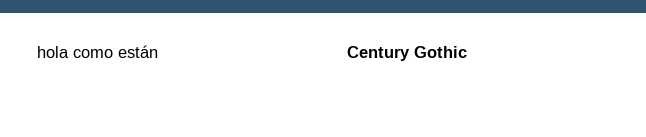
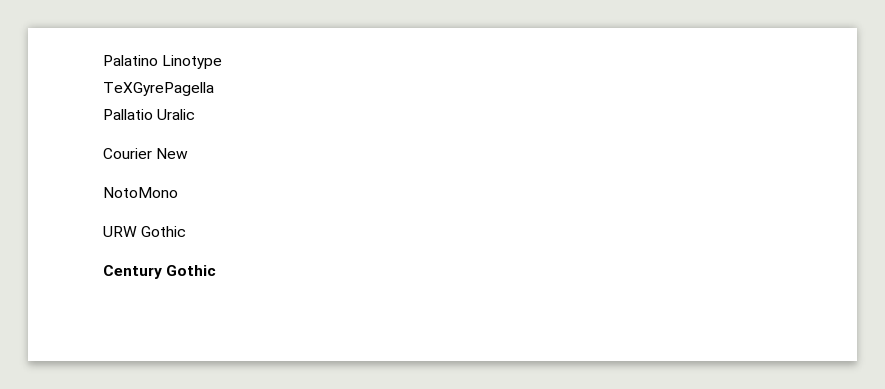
[37,45,158,58] hola como están -> [103,55,223,69] [103,82,214,96] [103,109,196,120] [103,148,189,159] [103,187,178,198] [103,226,187,237] Palatino Linotype // TeXGyrePagella // Pallatio Uralic // Courier New // NotoMono // URW Gothic

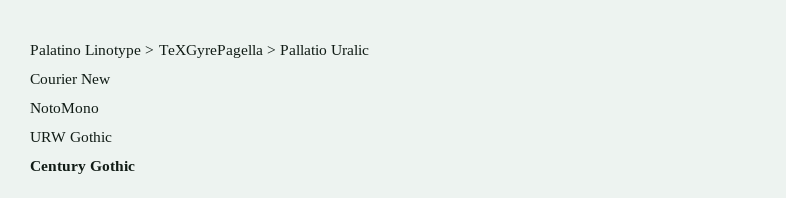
(223, 62) // -> [145,46,155,55] >
(214, 89) // -> [266,46,276,55] >

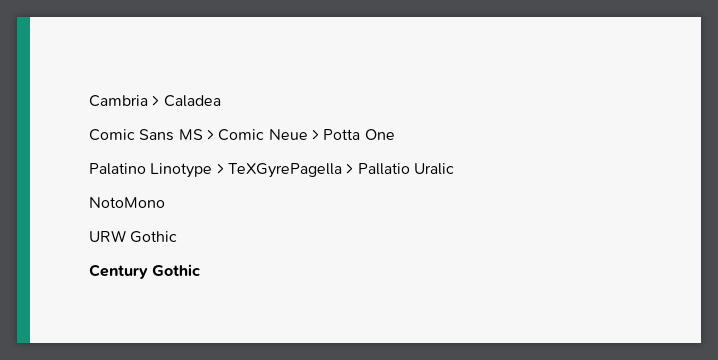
(30, 50) none -> [89,95,221,107] [89,129,395,141] Cambria > Caladea // Comic Sans MS > Comic Neue > Potta One //
[30,74,112,84] // Courier New -> (454, 169) none

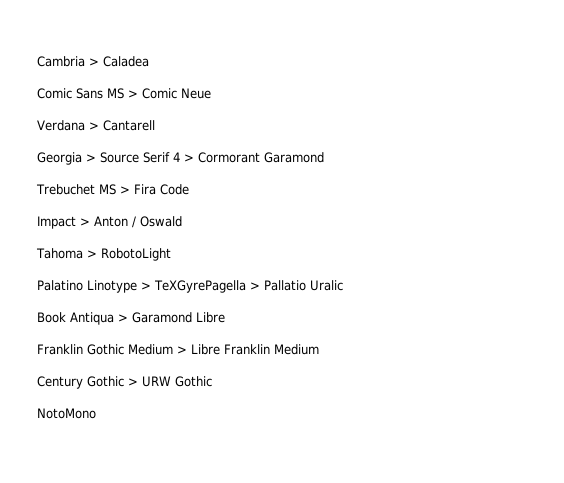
[311,129,395,140] > Potta One -> [37,120,155,131] [37,152,324,165] [36,184,189,195] [37,216,182,229] [36,248,171,261] // Verdana > Cantarell // Georgia > Source Serif 4 > Cormorant Garamond // Trebuchet MS > Fira Code // Impact > Anton / Oswald // Tahoma > RobotoLight
[89,197,165,208] NotoMono // -> [37,312,225,325] [37,344,319,355] [37,376,138,389] Book Antiqua > Garamond Libre // Franklin Gothic Medium > Libre Franklin Medium // Century Gothic >
[89,264,202,279] Century Gothic -> [37,408,96,419] NotoMono

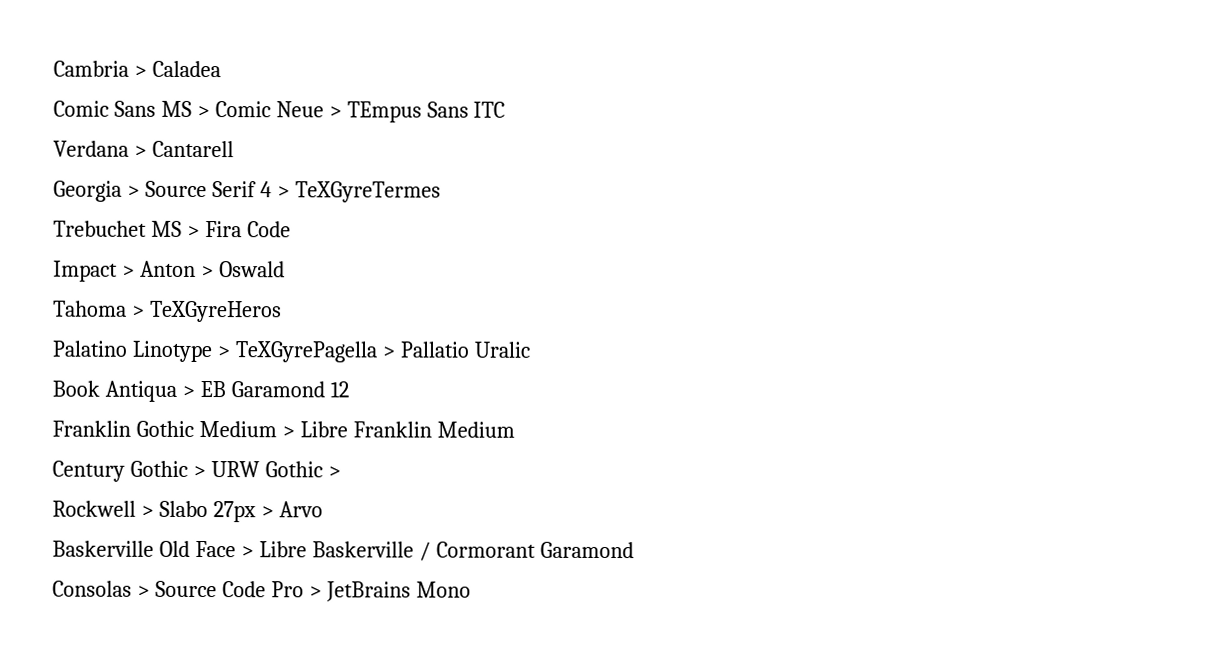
(211, 93) none -> [328,101,506,123] > TEmpus Sans ITC
[198,152,324,163] Cormorant Garamond -> [294,181,441,203] TeXGyreTermes
[132,216,136,228] / -> [200,265,214,278] >
[100,248,171,261] RobotoLight -> [149,300,282,323] TeXGyreHeros
[132,312,225,323] Garamond Libre -> [199,380,349,398] EB Garamond 12
[37,408,96,419] // NotoMono -> [327,466,341,478] [52,500,323,523] [52,540,634,561] [52,580,471,602] > // Rockwell > Slabo 27px > Arvo // Baskerville Old Face > Libre Baskerville / Cormorant Garamond // Consolas > Source Code Pro > JetBrains Mono

